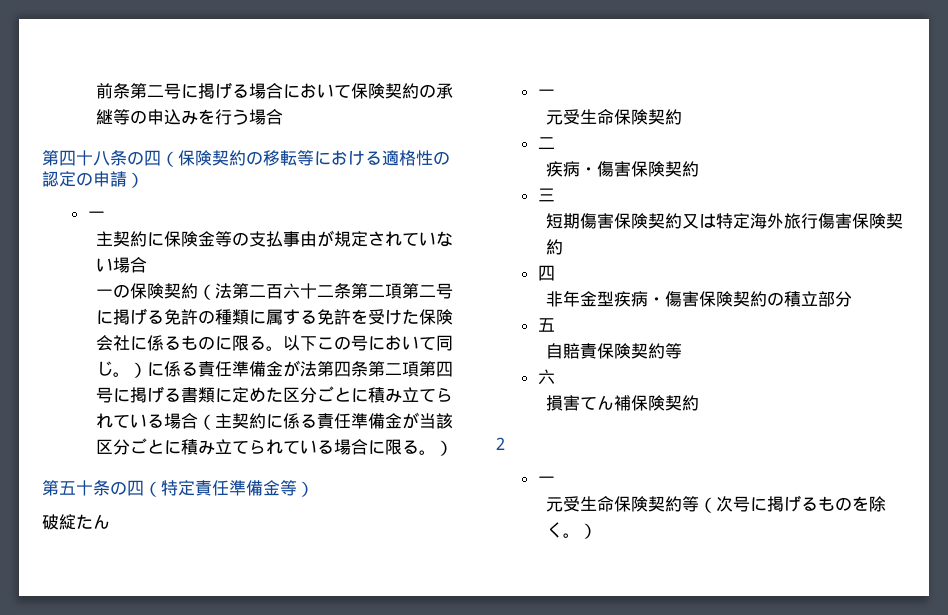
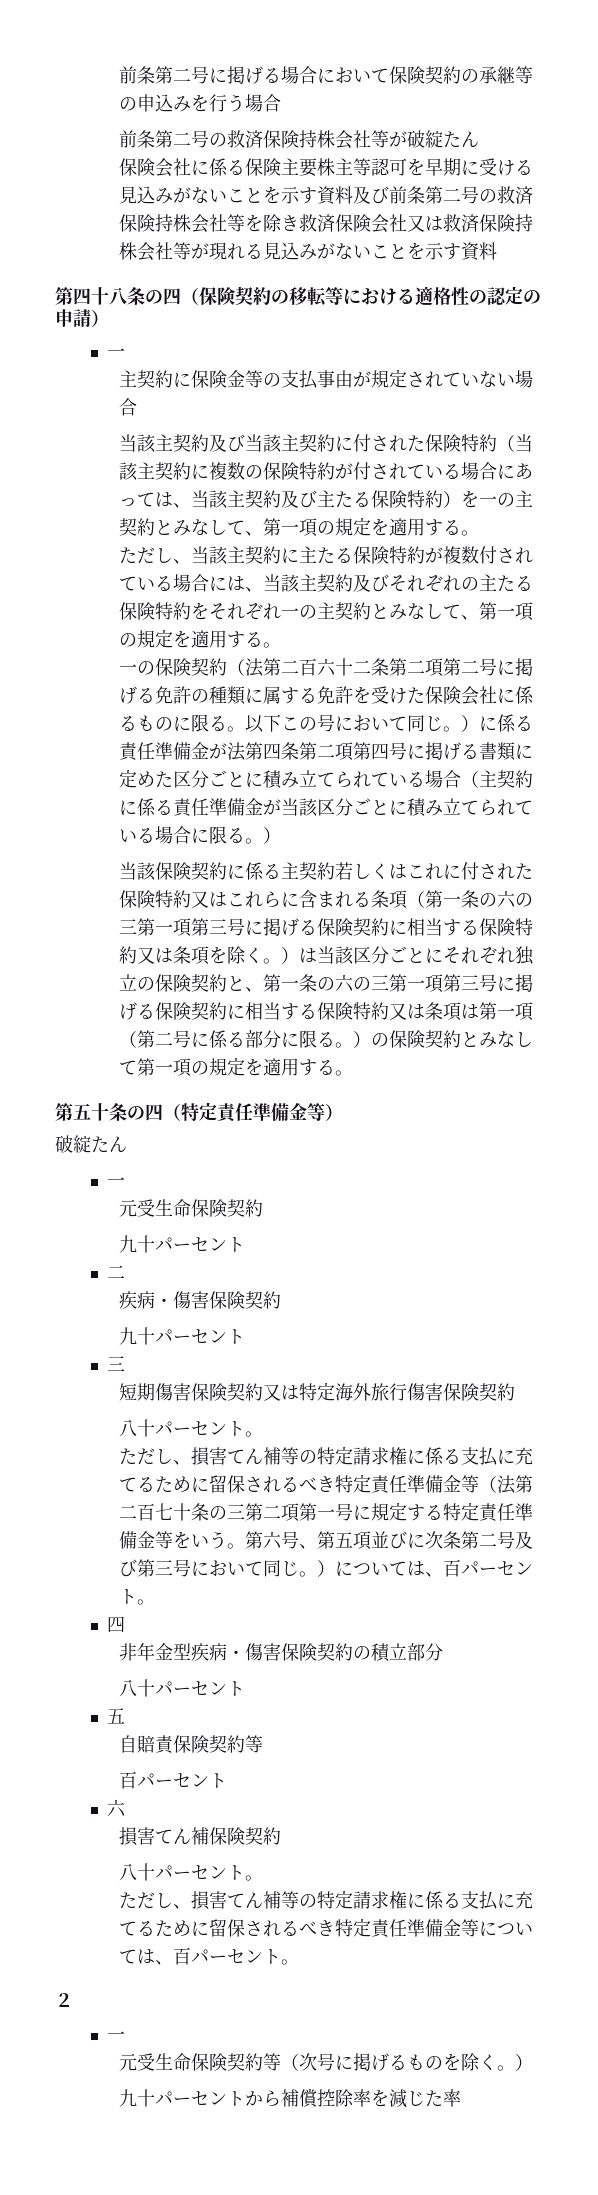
(283, 117) none -> [119,130,480,149] [119,158,534,177] [119,186,534,205] [119,214,534,233] [119,242,498,261] // 前条第二号の救済保険持株会社等が破綻たん // 保険会社に係る保険主要株主等認可を早期に受ける見込みがないことを示す資料及び前条第二号の救済保険持株会社等を除き救済保険会社又は救済保険持株会社等が現れる見込みがないことを示す資料
(147, 265) none -> [119,434,534,453] [119,462,534,481] [119,490,534,509] [119,517,480,537] [119,546,534,565] [119,574,534,593] [119,602,534,621] [119,629,282,648] // 当該主契約及び当該主契約に付された保険特約（当該主契約に複数の保険特約が付されている場合にあっては、当該主契約及び主たる保険特約）を一の主契約とみなして、第一項の規定を適用する。 // ただし、当該主契約に主たる保険特約が複数付されている場合には、当該主契約及びそれぞれの主たる保険特約をそれぞれ一の主契約とみなして、第一項の規定を適用する。
(453, 448) none -> [119,862,534,881] [119,890,534,909] [119,918,534,937] [119,946,535,965] [119,974,534,993] [119,1002,534,1021] [119,1030,534,1048] [119,1057,354,1077] // 当該保険契約に係る主契約若しくはこれに付された保険特約又はこれらに含まれる条項（第一条の六の三第一項第三号に掲げる保険契約に相当する保険特約又は条項を除く。）は当該区分ごとにそれぞれ独立の保険契約と、第一条の六の三第一項第三号に掲げる保険契約に相当する保険特約又は条項は第一項（第二号に係る部分に限る。）の保険契約とみなして第一項の規定を適用する。
(682, 117) none -> [119,1235,246,1253] // 九十パーセント
(699, 169) none -> [119,1327,246,1345] // 九十パーセント
(563, 247) none -> [119,1419,264,1437] [119,1446,534,1466] [119,1474,534,1494] [119,1502,534,1522] [119,1531,534,1550] [119,1559,534,1577] [119,1589,156,1605] // 八十パーセント。 // ただし、損害てん補等の特定請求権に係る支払に充てるために留保されるべき特定責任準備金等（法第二百七十条の三第二項第一号に規定する特定責任準備金等をいう。第六号、第五項並びに次条第二号及び第三号において同じ。）については、百パーセント。
(852, 299) none -> [119,1679,246,1697] // 八十パーセント
(682, 351) none -> [119,1771,228,1789] // 百パーセント
(699, 403) none -> [119,1863,264,1881] [119,1890,534,1910] [119,1918,534,1938] [119,1947,300,1965] // 八十パーセント。 // ただし、損害てん補等の特定請求権に係る支払に充てるために留保されるべき特定責任準備金等については、百パーセント。
(597, 531) none -> [119,2088,462,2108] // 九十パーセントから補償控除率を減じた率

